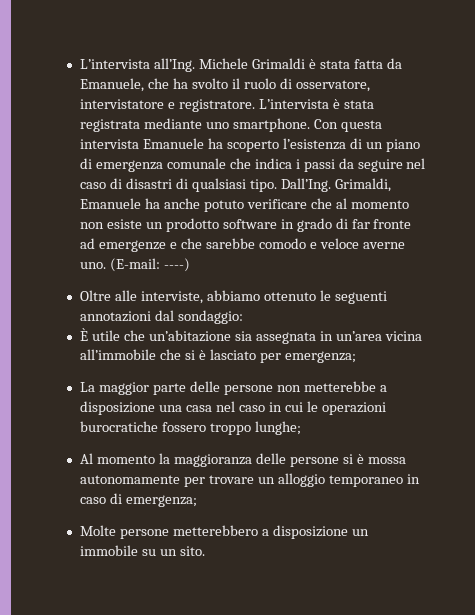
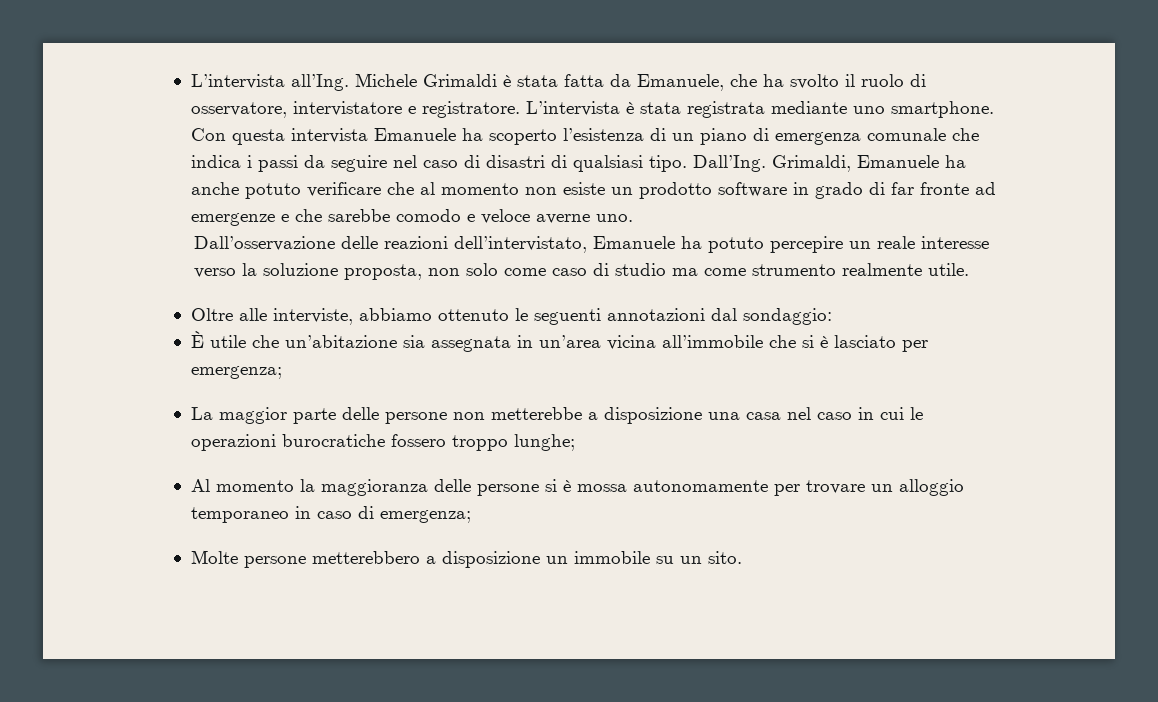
[110,258,191,272] (E-mail: ----) -> [194,236,990,253] [194,263,970,280] // Dall’osservazione delle reazioni dell’intervistato, Emanuele ha potuto percepire un reale interesse verso la soluzione proposta, non solo come caso di studio ma come strumento realmente utile.

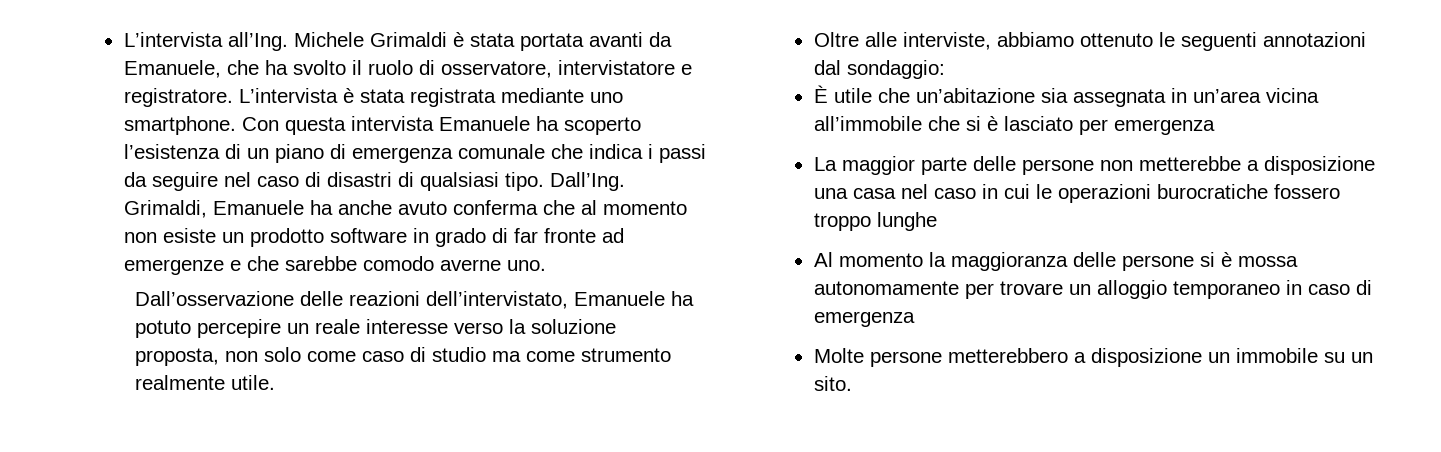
[564,74,605,87] fatta -> [519,32,643,51] portata avanti
[245,182,382,199] potuto verificare -> [397,200,538,215] avuto conferma
[467,209,531,224] e veloce -> (434, 263) none
[191,366,283,379] emergenza; -> [1113,119,1215,135] emergenza
[514,434,576,451] lunghe; -> [876,212,937,231] lunghe
[380,510,472,523] emergenza; -> [813,311,915,327] emergenza

